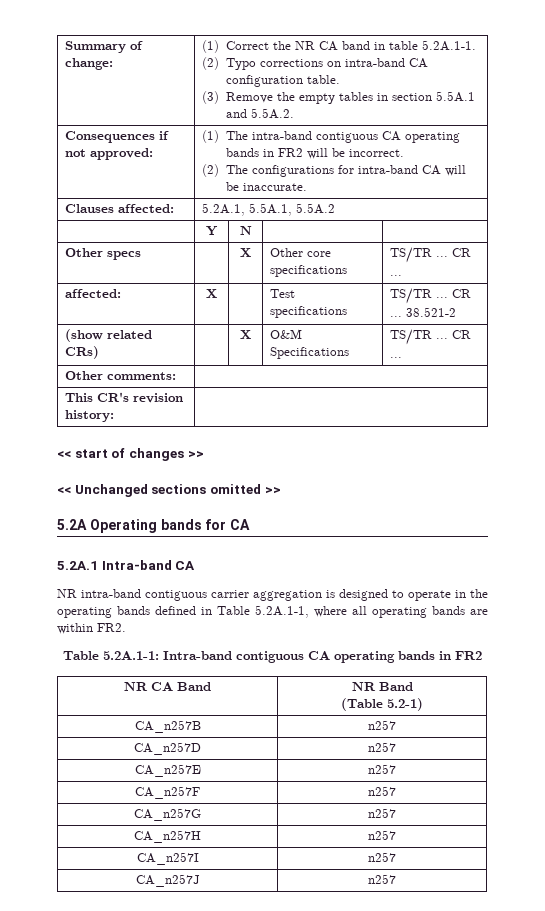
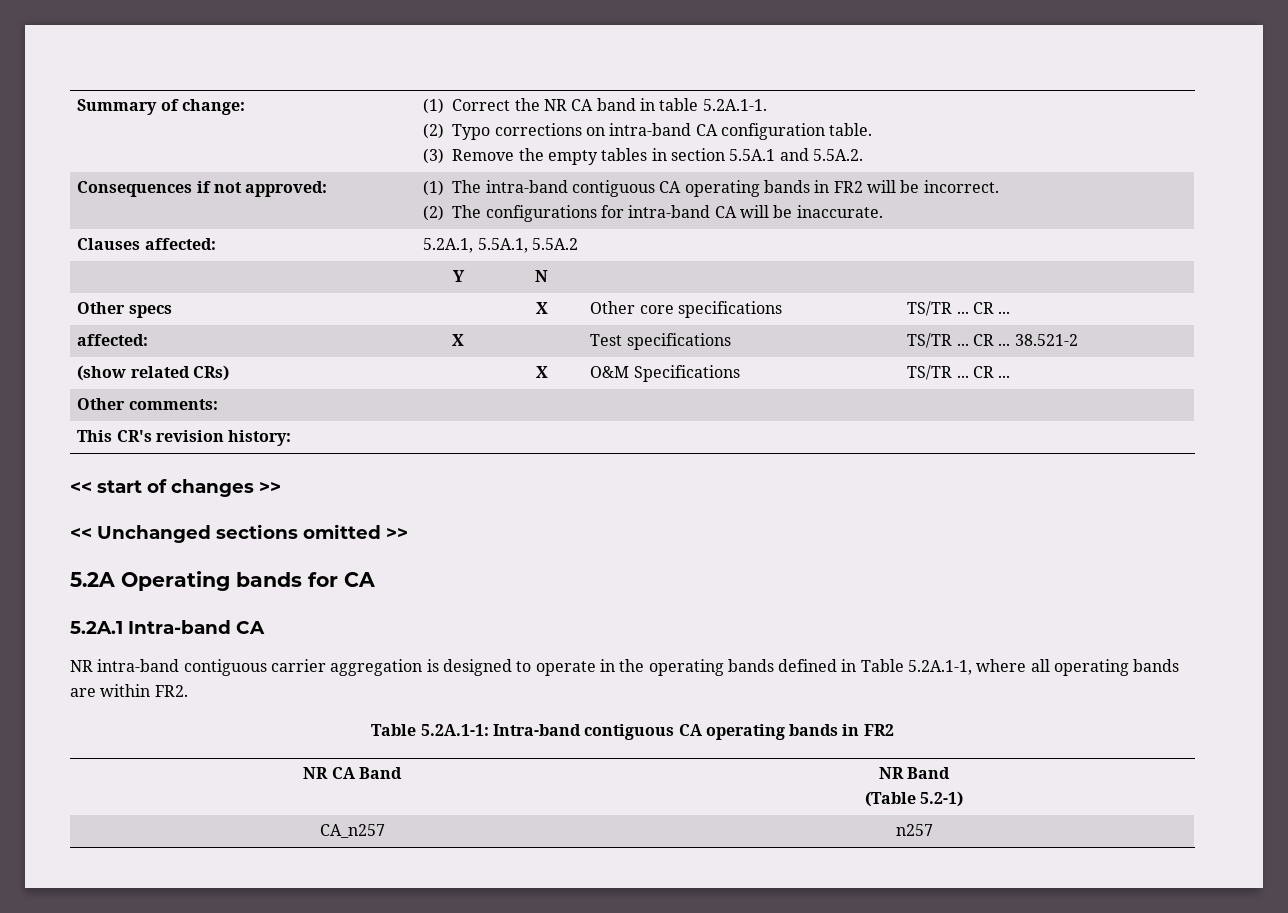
[134,720,201,733] [368,720,396,730] [134,742,201,755] [368,742,396,752] [134,764,201,777] [368,764,396,774] [135,786,200,799] [368,786,396,796] [134,808,201,821] [368,808,396,818] [134,830,201,843] [368,830,396,840] [136,852,199,865] [368,852,396,862] [135,874,200,887] [368,874,396,884] CA_n257B | n257 // CA_n257D | n257 // CA_n257E | n257 // CA_n257F | n257 // CA_n257G | n257 // CA_n257H | n257 // CA_n257I | n257 // CA_n257J | n257 -> [319,824,385,838] [895,824,933,836] CA_n257 | n257

